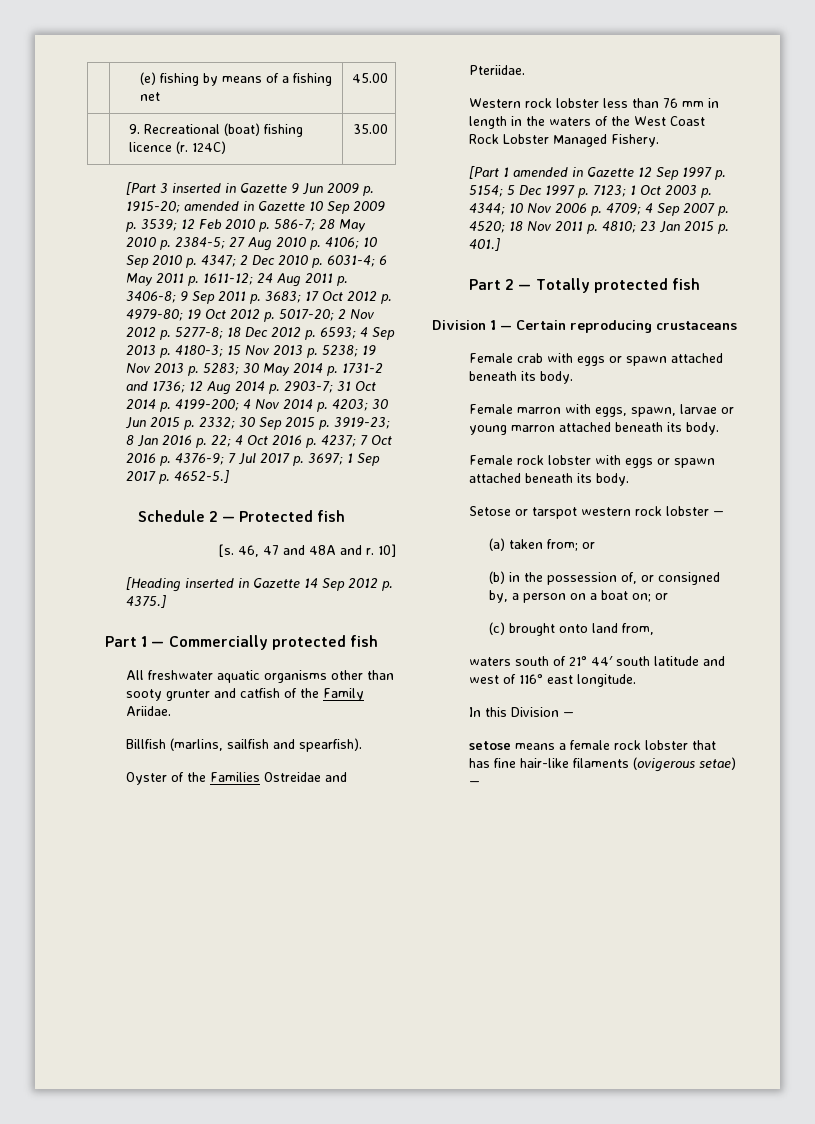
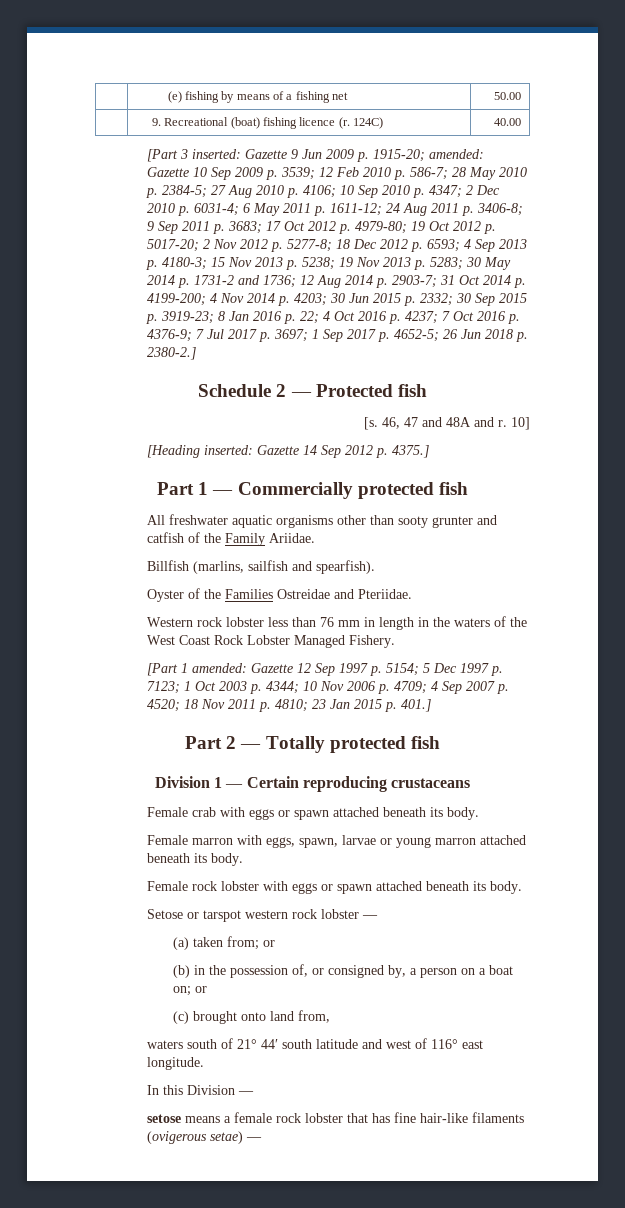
[352,73,389,83] 45.00 -> [493,92,521,100] 50.00
[353,124,389,134] 35.00 -> [493,118,521,126] 40.00
[172,183,237,193] inserted in -> [192,149,242,159] inserted:
[184,201,255,211] amended in -> [429,149,485,159] amended:
[174,470,230,483] 4652-5.] -> [394,329,529,342] [147,347,197,360] 4652-5; 26 Jun 2018 p. 2380-2.]
[185,578,250,588] inserted in -> [204,445,254,455] inserted:
[513,167,584,177] amended in -> [192,663,248,673] amended:

